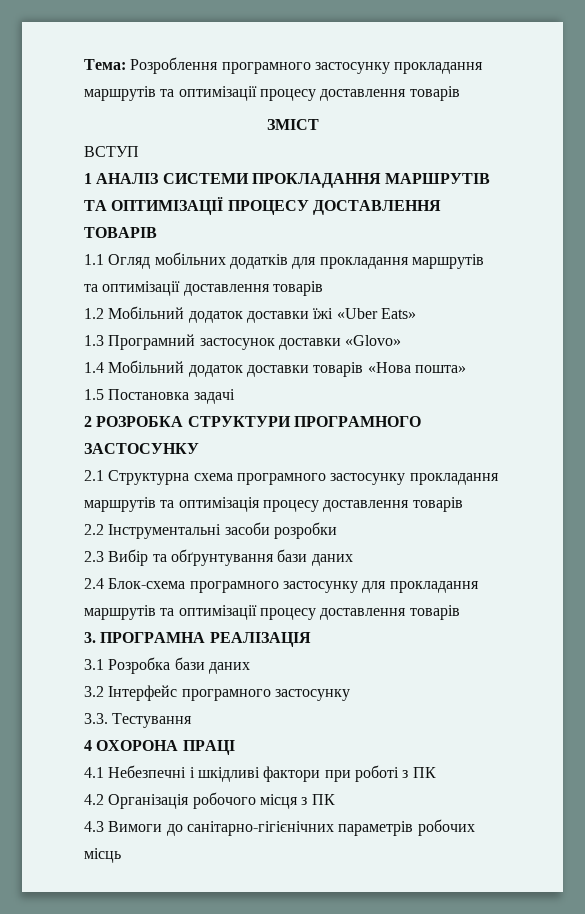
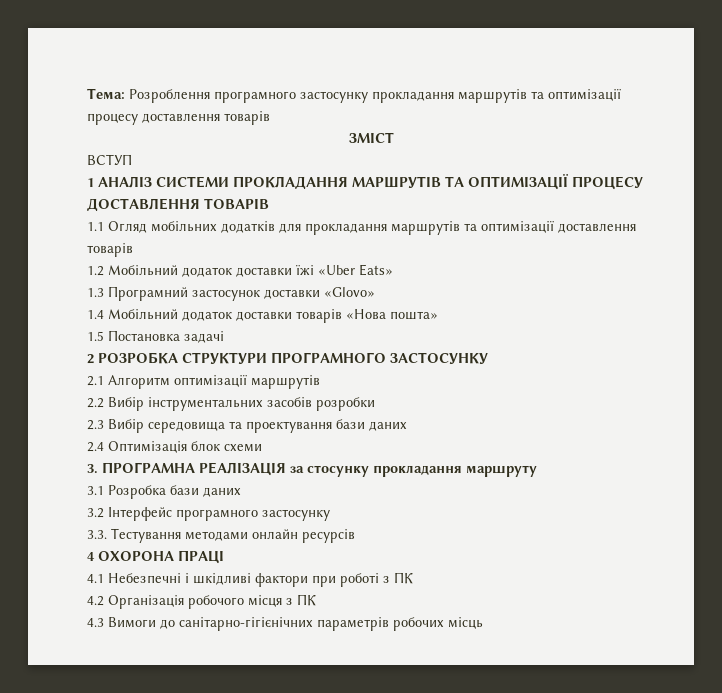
[108,470,499,485] [84,497,463,512] [84,522,270,539] Структурна схема програмного застосунку прокладання маршрутів та оптимізація процесу доставлення товарів // 2.2 Інструментальні засоби -> [108,375,320,389] [87,397,312,411] Алгоритм оптимізації маршрутів // 2.2 Вибір інструментальних засобів
[152,549,274,566] та обґрунтування -> [148,421,332,433] середовища та проектування
[108,578,479,593] [84,605,460,620] Блок-схема програмного застосунку для прокладання маршрутів та оптимізації процесу доставлення товарів -> [108,441,262,453] Оптимізація блок схеми
(311, 639) none -> [290,465,537,477] за стосунку прокладання маршруту
(193, 720) none -> [185,529,355,543] методами онлайн ресурсів

